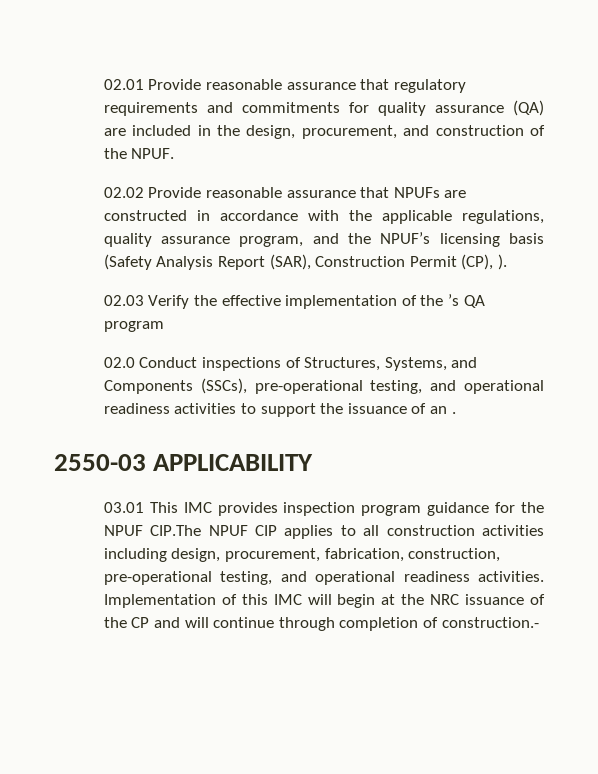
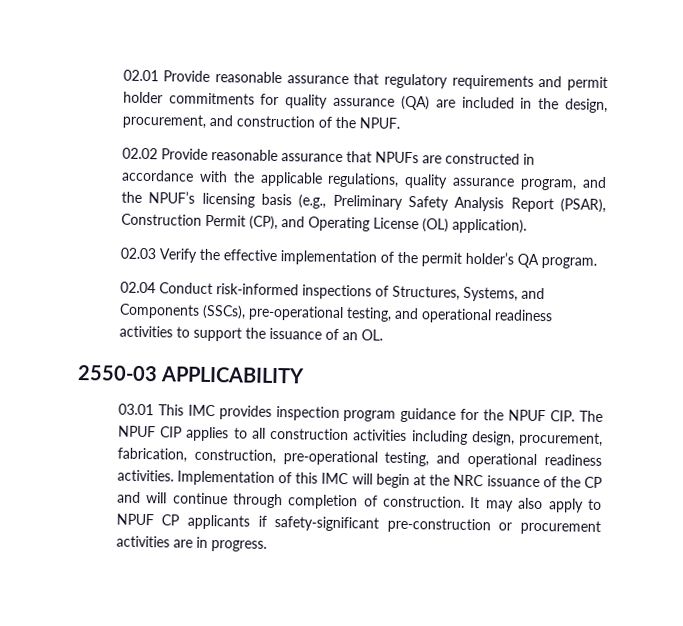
(233, 107) none -> [567,76,608,92] [122,91,163,104] permit holder
[103,254,152,270] (Safety -> [298,194,449,211] (e.g., Preliminary Safety
[269,254,311,270] (SAR), -> [560,198,607,214] (PSAR),
[498,254,508,270] ). -> [280,216,527,234] and Operating License (OL) application).
[448,294,485,308] [103,321,164,332] [103,357,198,368] ’s QA program // 02.0 Conduct -> [420,251,597,269] [119,281,299,296] permit holder’s QA program. // 02.04 Conduct risk-informed
[451,412,456,414] . -> [360,329,383,341] OL.
[150,525,202,536] CIP.The -> [550,410,603,422] CIP. The
[441,617,539,628] construction.- -> [383,495,603,513] [115,513,601,535] [115,535,267,552] construction. It may also apply to NPUF CP applicants if safety-significant pre-construction or procurement activities are in progress.

